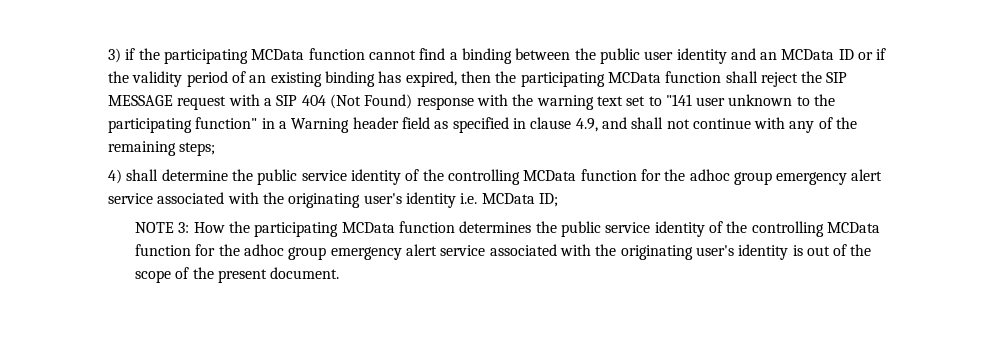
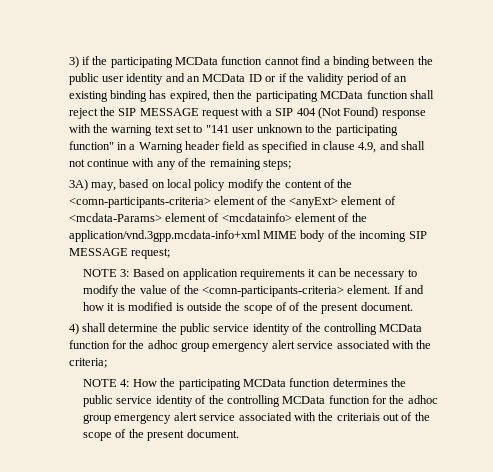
(216, 149) none -> [68,179,353,191] [68,196,396,208] [68,213,367,222] [68,230,427,242] [68,248,170,259] [82,268,417,280] [82,285,424,297] [82,302,413,314] // 3A) may, based on local policy modify the content of the <comn-participants-criteria> element of the <anyExt> element of <mcdata-Params> element of <mcdatainfo> element of the application/vnd.3gpp.mcdata-info+xml MIME body of the incoming SIP MESSAGE request; // NOTE 3: Based on application requirements it can be necessary to modify the value of the <comn-participants-criteria> element. If and how it is modified is outside the scope of of the present document.
[288,192,558,208] [135,222,190,233] originating user's identity i.e. MCData ID; // NOTE 3: -> [68,358,107,368] [82,379,130,387] criteria; // NOTE 4:
[620,244,803,260] originating user's identity is -> [336,413,380,421] criteriais

